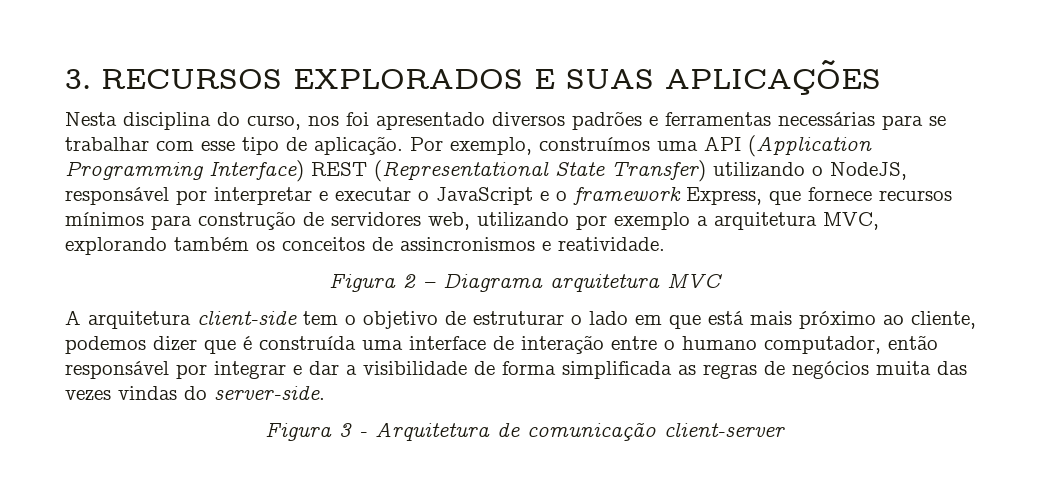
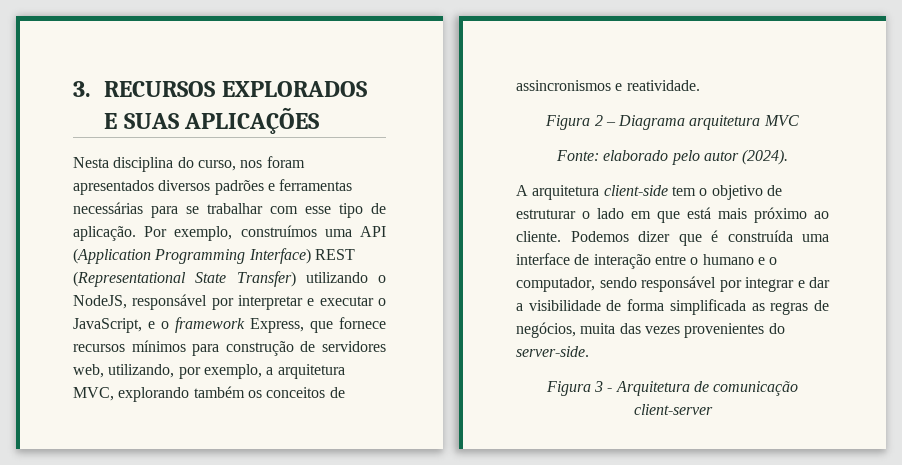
[346,112,485,130] foi apresentado -> [266,156,305,168] [73,180,154,195] foram apresentados
[436,187,533,205] JavaScript -> [73,318,142,333] JavaScript,
[477,212,690,230] utilizando por exemplo -> [108,364,262,379] utilizando, por exemplo,
(723, 280) none -> [555,149,789,165] // Fonte: elaborado pelo autor (2024).
[911,311,976,329] [65,336,146,354] cliente, podemos -> [516,231,629,242] cliente. Podemos
[764,335,938,354] computador, então -> [757,257,778,265] [516,277,637,292] e o computador, sendo
[792,361,869,379] negócios -> [516,322,576,338] negócios,
[118,386,177,400] vindas -> [684,323,765,338] provenientes

